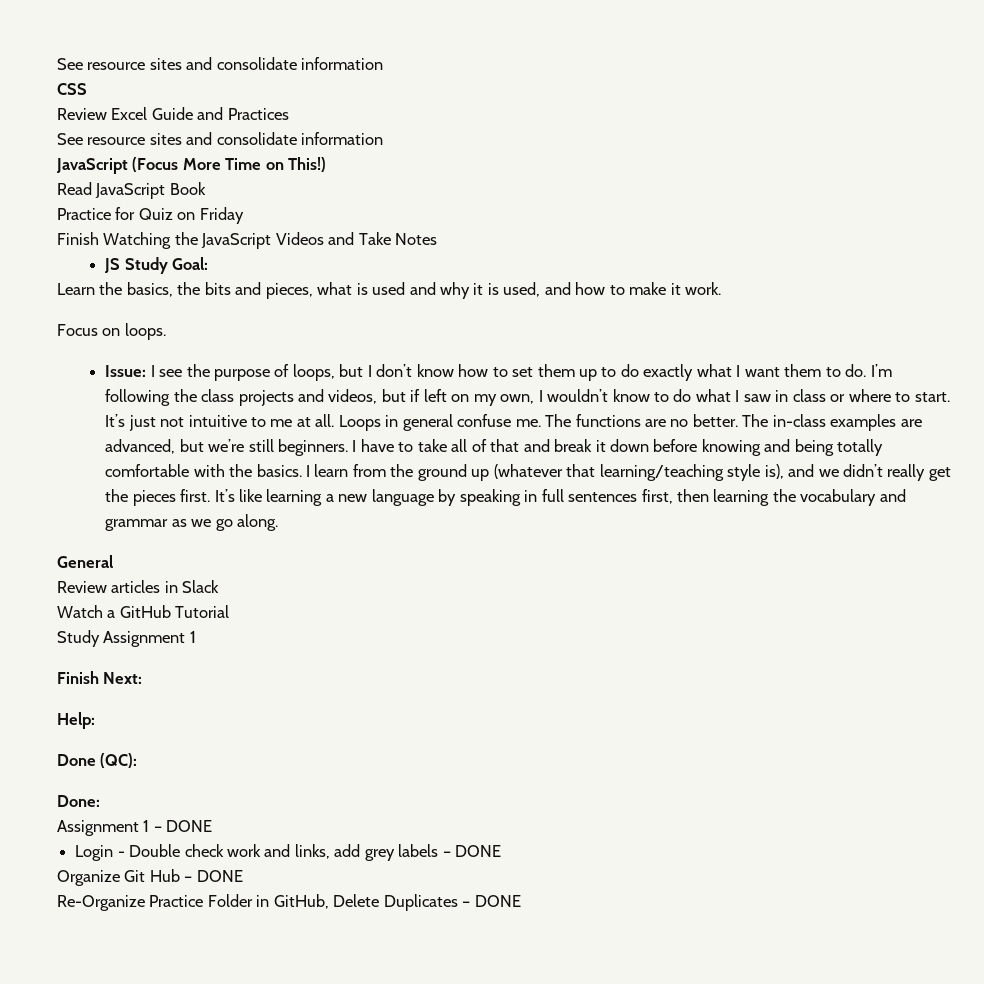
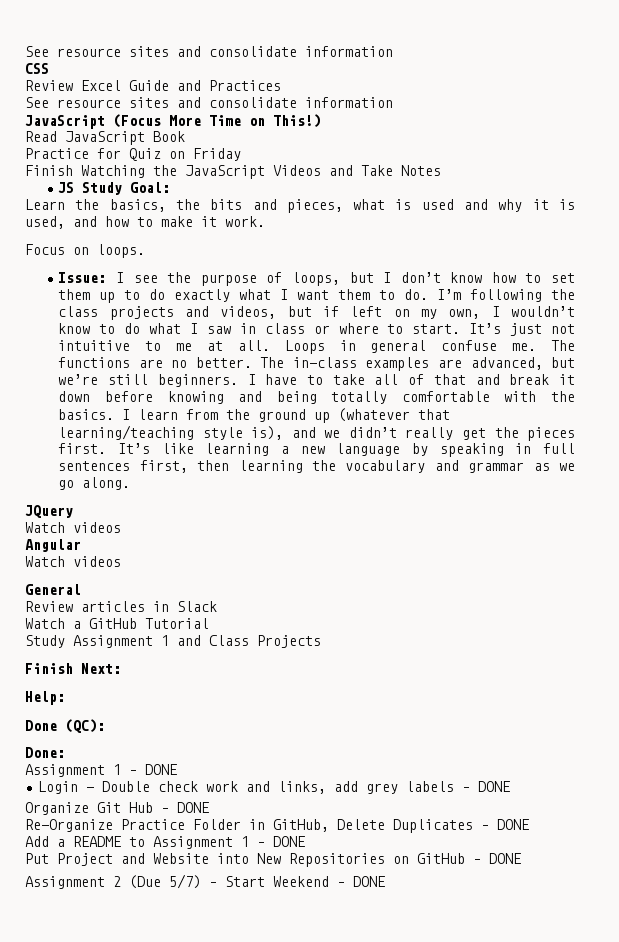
(279, 522) none -> [25,505,73,518] [25,522,121,533] [25,539,81,552] [25,556,121,567] // JQuery // Watch videos // Angular // Watch videos
(196, 637) none -> [177,635,321,648] and Class Projects
(521, 901) none -> [25,836,305,849] [25,853,521,867] [25,874,385,889] // Add a README to Assignment 1 – DONE // Put Project and Website into New Repositories on GitHub – DONE // Assignment 2 (Due 5/7) – Start Weekend – DONE

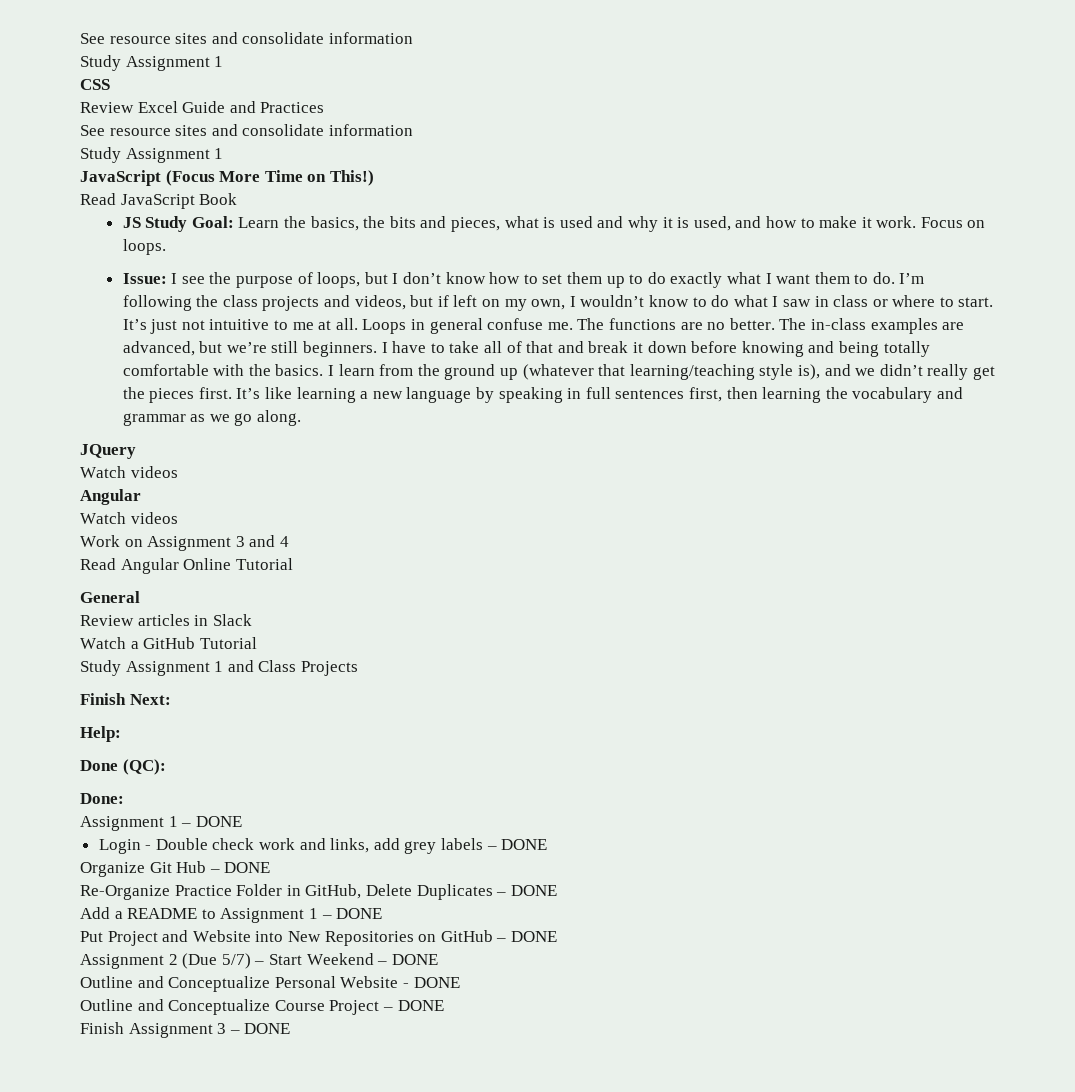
[25,46,393,57] See resource sites and consolidate information -> [80,32,413,44] [80,55,224,71] See resource sites and consolidate information // Study Assignment 1
(393, 102) none -> [80,147,224,163] // Study Assignment 1
[25,148,241,161] [25,165,441,179] // Practice for Quiz on Friday // Finish Watching the JavaScript Videos and Take Notes -> (238, 199) none
(171, 187) // -> (234, 222) none
(265, 221) // -> (917, 222) none
(121, 561) none -> [80,535,289,551] [80,558,293,574] // Work on Assignment 3 and 4 // Read Angular Online Tutorial
(385, 881) none -> [80,976,460,992] [80,999,444,1015] [80,1022,291,1038] // Outline and Conceptualize Personal Website - DONE // Outline and Conceptualize Course Project – DONE // Finish Assignment 3 – DONE

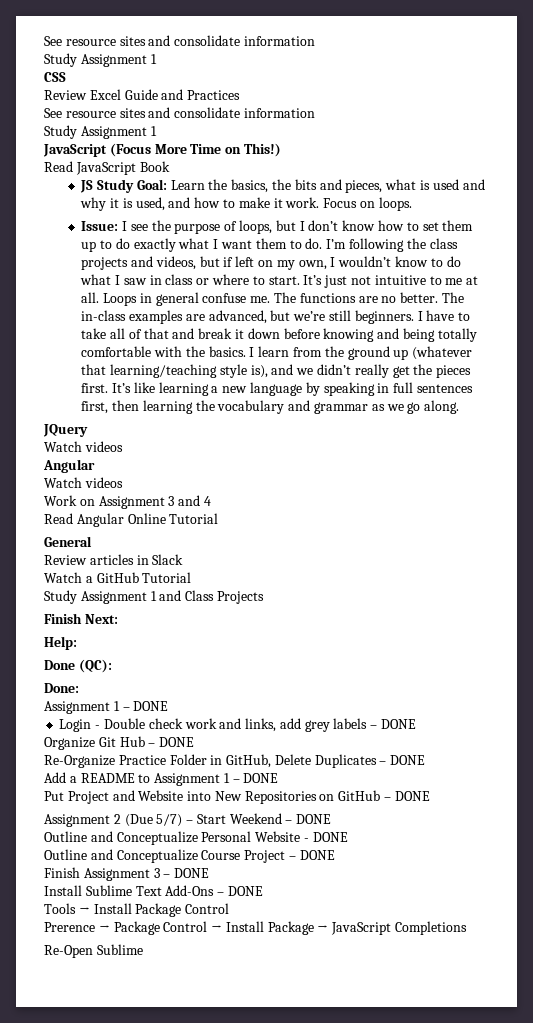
(291, 1028) none -> [44,885,263,896] [44,903,230,917] [44,921,468,935] [44,944,143,958] // Install Sublime Text Add-Ons – DONE // Tools → Install Package Control // Prerence → Package Control → Install Package → JavaScript Completions // Re-Open Sublime

